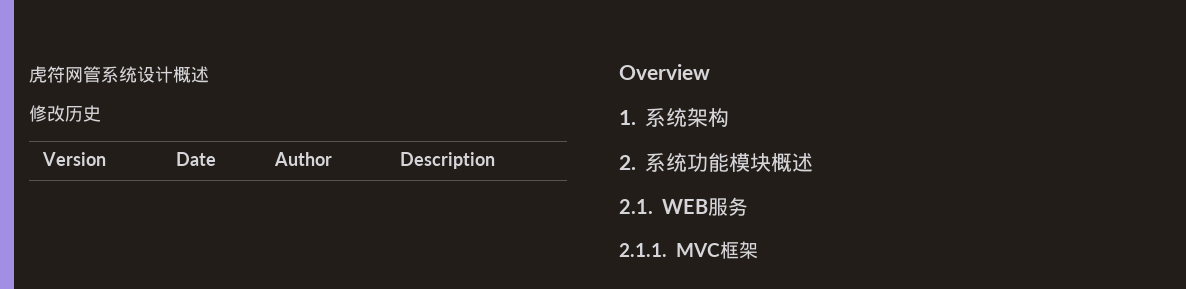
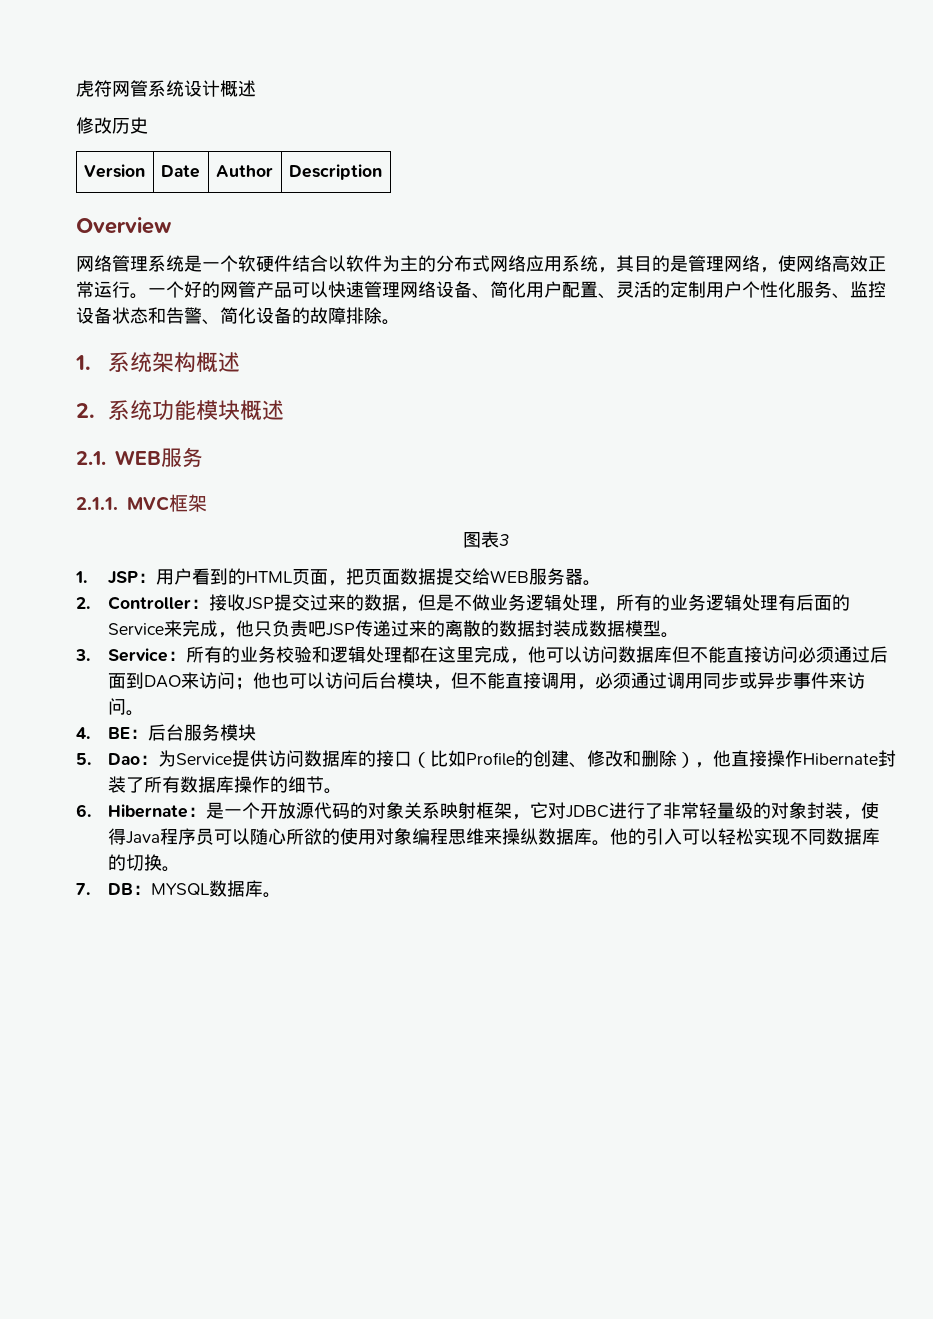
(710, 72) none -> [76,255,886,273] [76,281,886,299] [76,307,400,325] // 网络管理系统是一个软硬件结合以软件为主的分布式网络应用系统，其目的是管理网络，使网络高效正常运行。一个好的网管产品可以快速管理网络设备、简化用户配置、灵活的定制用户个性化服务、监控设备状态和告警、简化设备的故障排除。
(729, 117) none -> [195,352,240,372] 概述
(758, 250) none -> [463,531,509,548] [75,568,601,586] [76,594,850,612] [107,620,679,638] [75,646,888,664] [107,672,865,690] [107,698,144,716] [76,724,256,741] [76,750,896,768] [107,776,342,794] [76,802,879,820] [107,828,880,846] [107,854,180,872] [76,880,281,898] // 图表3 // 1. JSP：用户看到的HTML页面，把页面数据提交给WEB服务器。 // 2. Controller：接收JSP提交过来的数据，但是不做业务逻辑处理，所有的业务逻辑处理有后面的Service来完成，他只负责吧JSP传递过来的离散的数据封装成数据模型。 // 3. Service：所有的业务校验和逻辑处理都在这里完成，他可以访问数据库但不能直接访问必须通过后面到DAO来访问；他也可以访问后台模块，但不能直接调用，必须通过调用同步或异步事件来访问。 // 4. BE：后台服务模块 // 5. Dao：为Service提供访问数据库的接口（比如Profile的创建、修改和删除），他直接操作Hibernate封装了所有数据库操作的细节。 // 6. Hibernate：是一个开放源代码的对象关系映射框架，它对JDBC进行了非常轻量级的对象封装，使得Java程序员可以随心所欲的使用对象编程思维来操纵数据库。他的引入可以轻松实现不同数据库的切换。 // 7. DB：MYSQL数据库。

